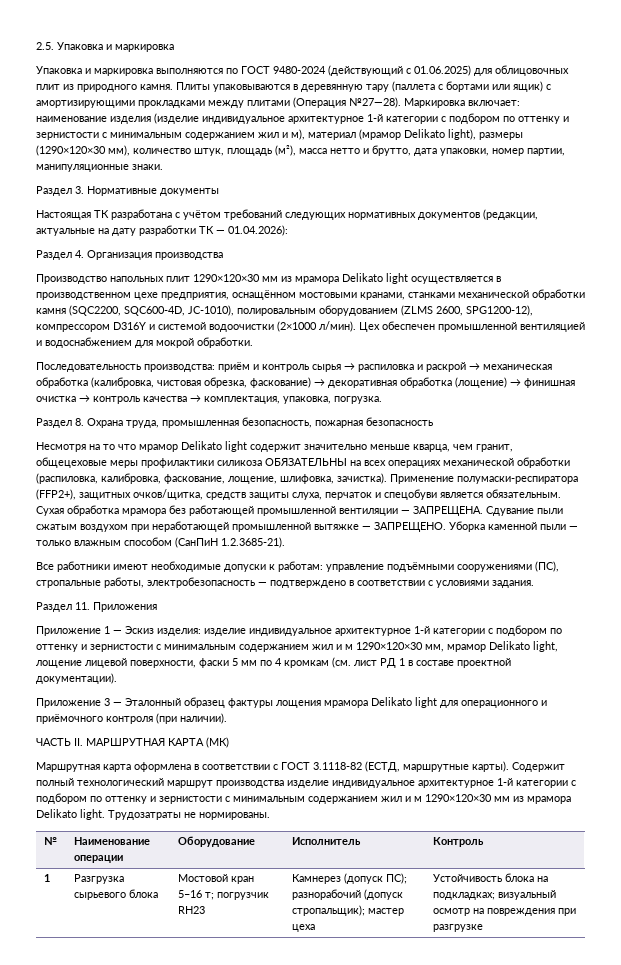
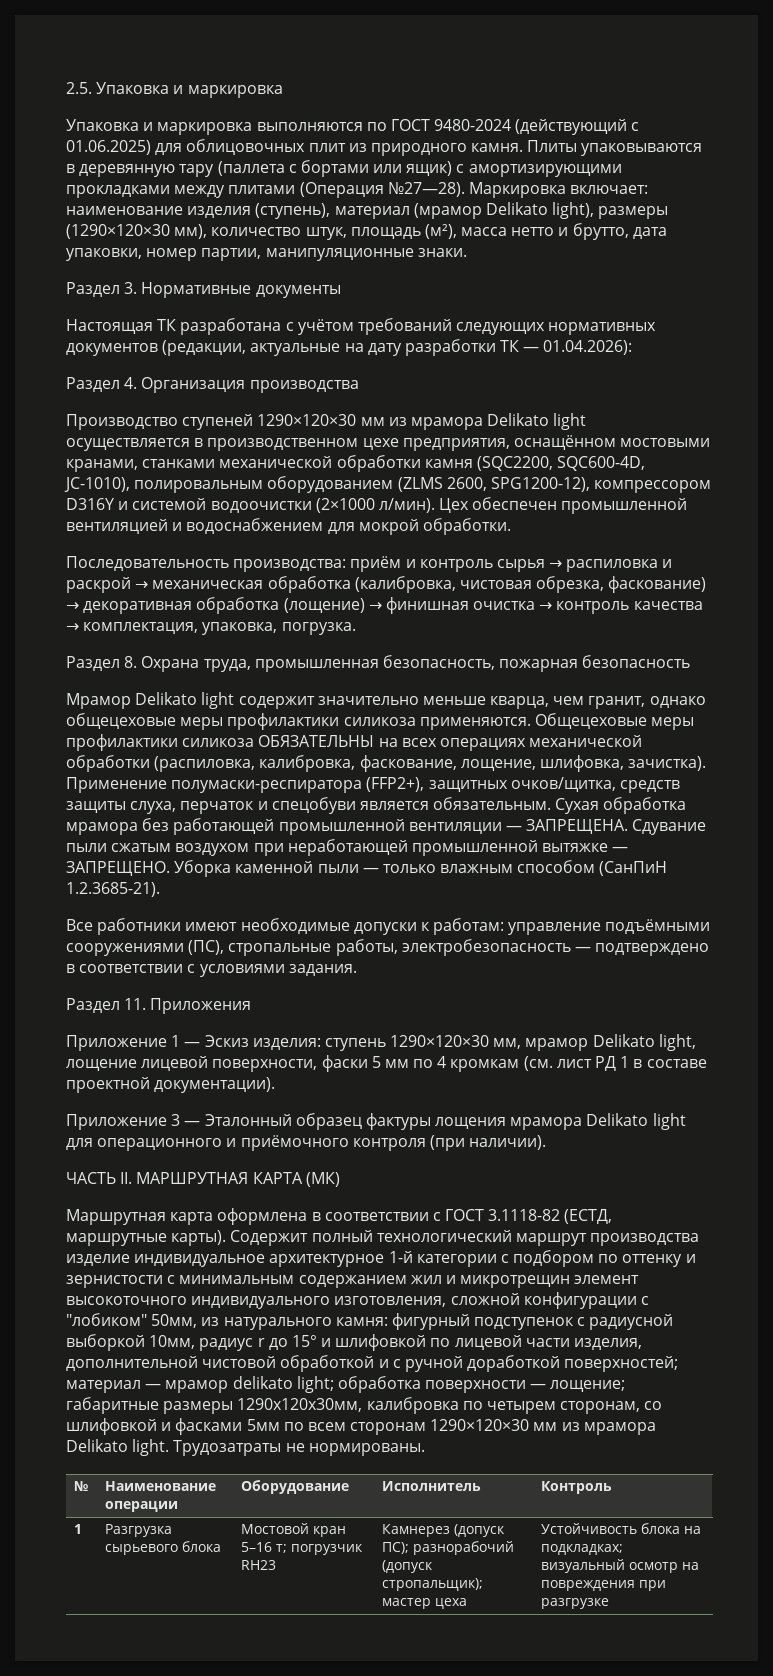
[154,113,569,124] [36,129,305,140] (изделие индивидуальное архитектурное 1-й категории с подбором по оттенку и зернистости с минимальным содержанием жил и м), -> [255,203,331,219] (ступень),
[110,276,190,282] напольных плит -> [182,414,254,430] ступеней
[36,442,178,452] Несмотря на то что мрамор -> [66,693,131,709] Мрамор
(513, 448) none -> [649,696,706,708] однако
(262, 463) none -> [419,713,695,730] [66,734,255,751] применяются. Общецеховые меры профилактики силикоза
[204,625,562,636] [36,644,353,652] изделие индивидуальное архитектурное 1-й категории с подбором по оттенку и зернистости с минимальным содержанием жил и м -> [324,1038,386,1051] ступень
[414,796,422,802] м -> [460,1275,640,1288] [66,1292,649,1309] [66,1313,674,1330] [66,1334,643,1351] [66,1355,679,1372] [66,1376,626,1393] [66,1397,663,1414] [66,1418,427,1435] микротрещин элемент высокоточного индивидуального изготовления, сложной конфигурации с "лобиком" 50мм, из натурального камня: фигурный подступенок с радиусной выборкой 10мм, радиус r до 15° и шлифовкой по лицевой части изделия, дополнительной чистовой обработкой и с ручной доработкой поверхностей; материал — мрамор delikato light; обработка поверхности — лощение; габаритные размеры 1290х120х30мм, калибровка по четырем сторонам, со шлифовкой и фасками 5мм по всем сторонам

